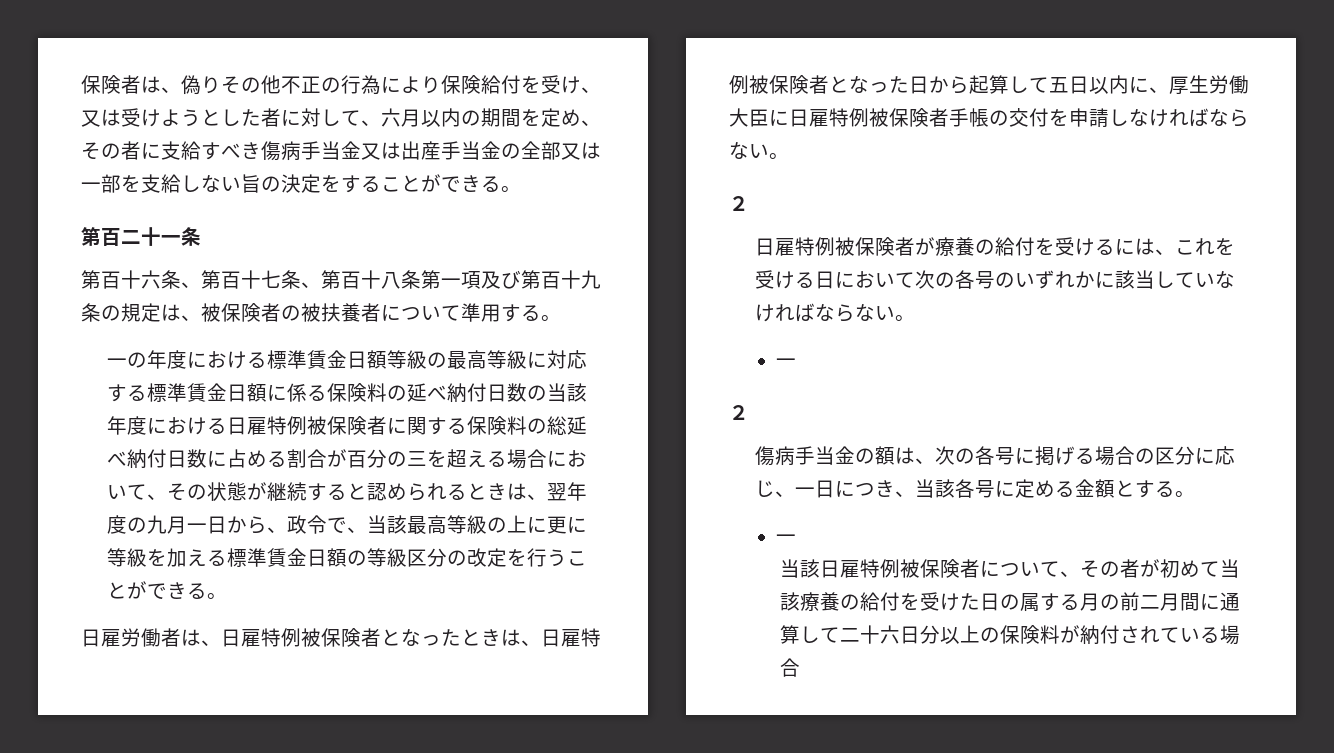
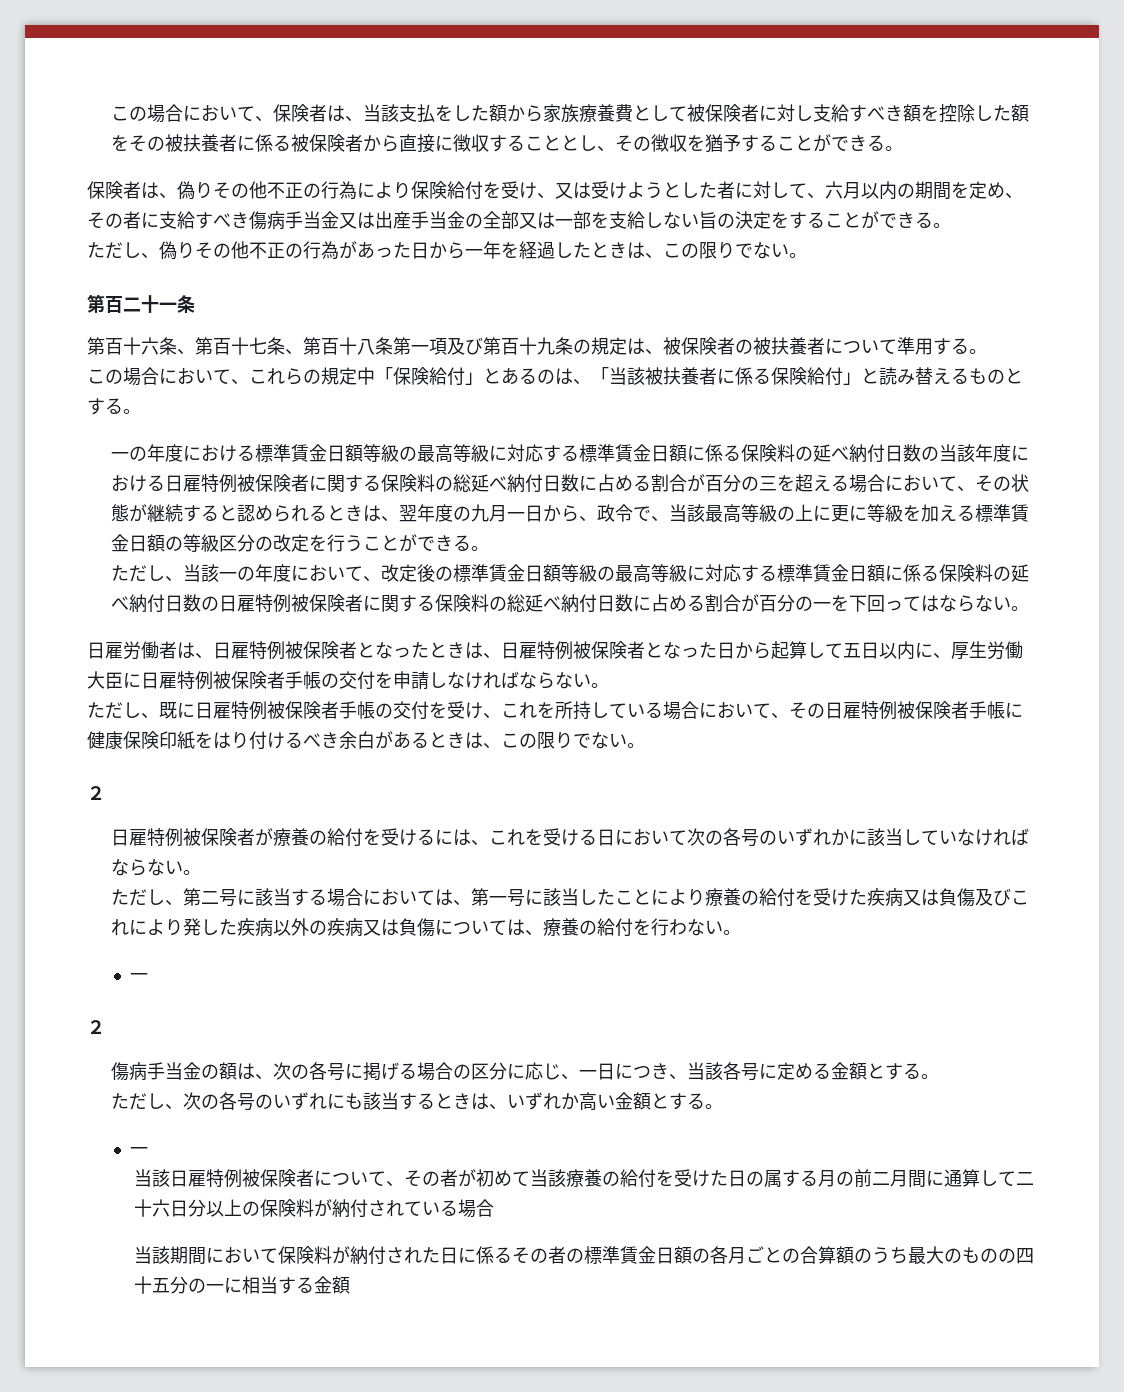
(81, 84) none -> [110,104,1029,123] [110,134,903,153] この場合において、保険者は、当該支払をした額から家族療養費として被保険者に対し支給すべき額を控除した額をその被扶養者に係る被保険者から直接に徴収することとし、その徴収を猶予することができる。 //
(521, 189) none -> [87,241,807,260] // ただし、偽りその他不正の行為があった日から一年を経過したときは、この限りでない。
(561, 318) none -> [87,367,1023,386] [87,398,141,415] // この場合において、これらの規定中「保険給付」とあるのは、「当該被扶養者に係る保険給付」と読み替えるものとする。
(227, 596) none -> [110,564,1029,583] [110,594,1029,613] // ただし、当該一の年度において、改定後の標準賃金日額等級の最高等級に対応する標準賃金日額に係る保険料の延べ納付日数の日雇特例被保険者に関する保険料の総延べ納付日数に占める割合が百分の一を下回ってはならない。
(789, 156) none -> [87,701,1023,720] [87,731,645,750] // ただし、既に日雇特例被保険者手帳の交付を受け、これを所持している場合において、その日雇特例被保険者手帳に健康保険印紙をはり付けるべき余白があるときは、この限りでない。
(915, 318) none -> [110,888,1029,907] [110,918,741,937] // ただし、第二号に該当する場合においては、第一号に該当したことにより療養の給付を受けた疾病又は負傷及びこれにより発した疾病以外の疾病又は負傷については、療養の給付を行わない。
(1195, 494) none -> [110,1092,723,1111] // ただし、次の各号のいずれにも該当するときは、いずれか高い金額とする。
(801, 667) none -> [134,1246,1035,1265] [134,1276,351,1294] // 当該期間において保険料が納付された日に係るその者の標準賃金日額の各月ごとの合算額のうち最大のものの四十五分の一に相当する金額

